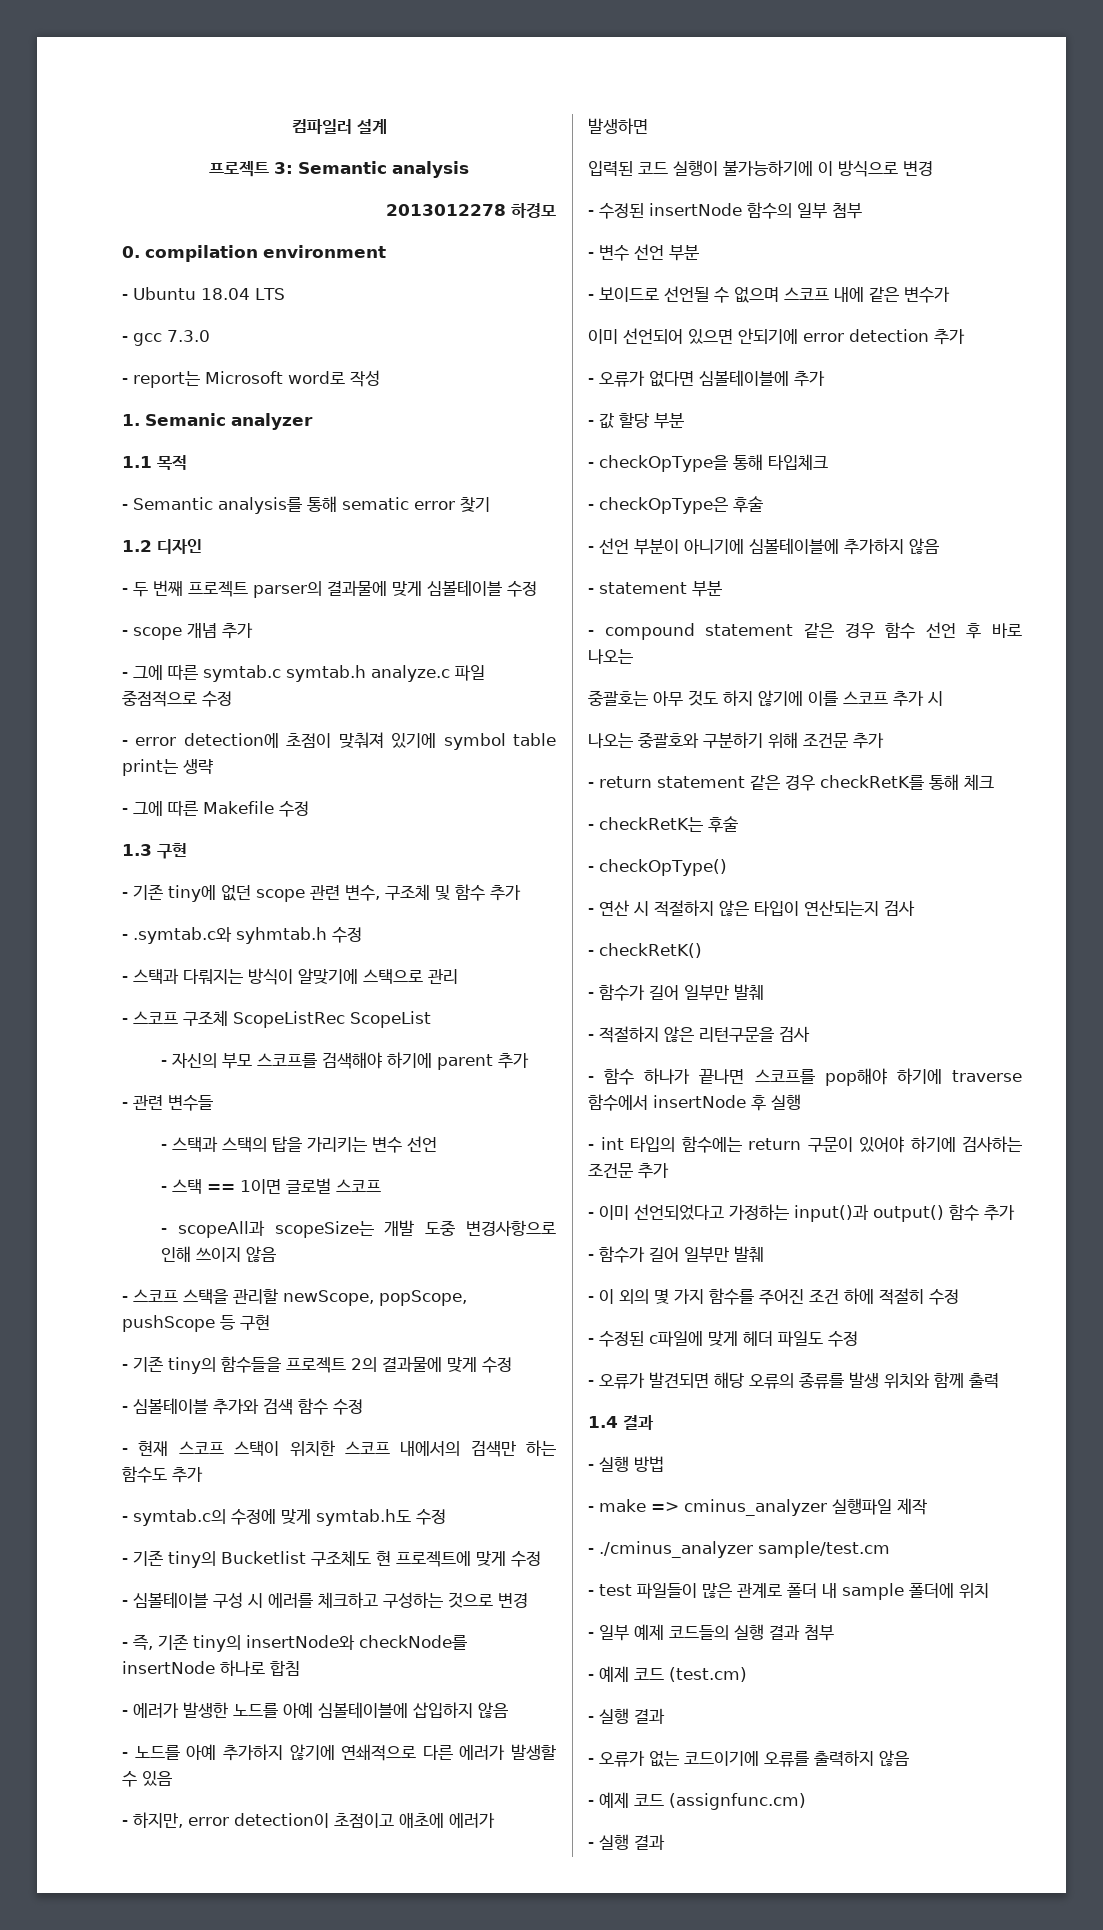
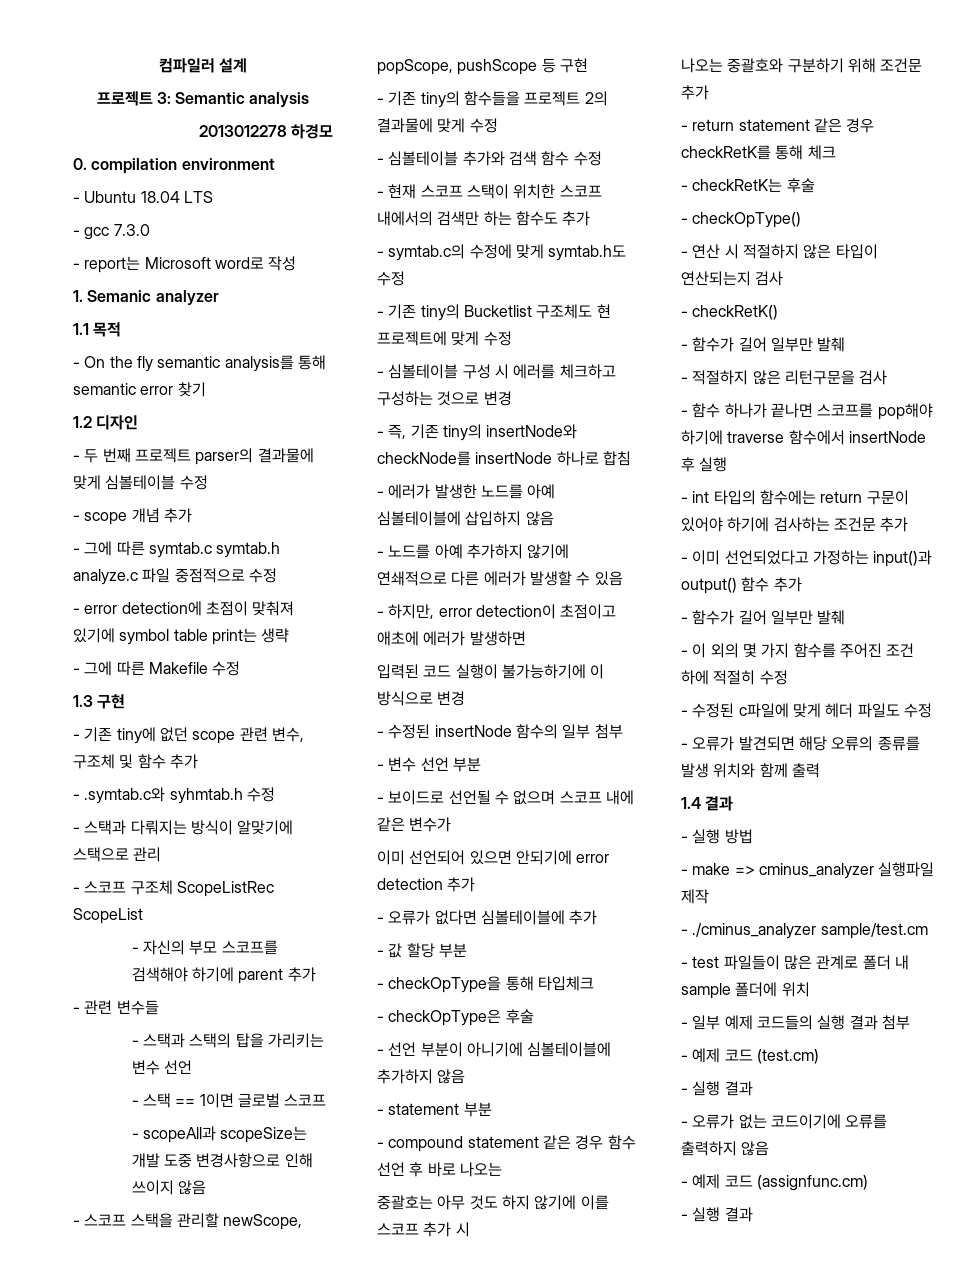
[133,497,213,510] Semantic -> [84,356,221,372] On the fly semantic
[342,497,409,510] sematic -> [73,383,136,395] semantic

